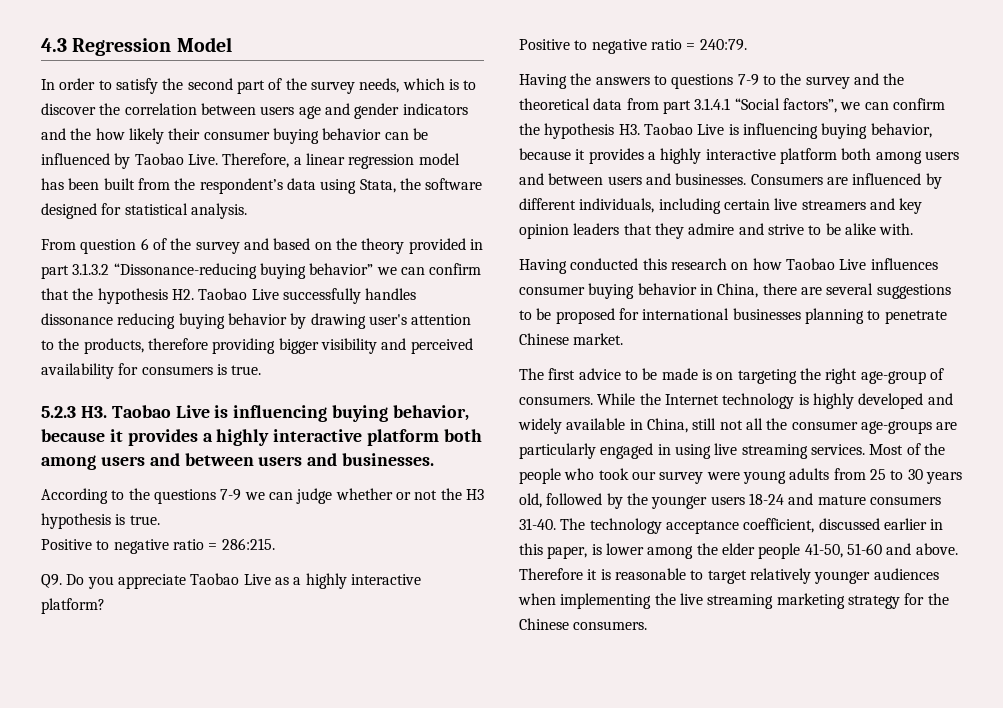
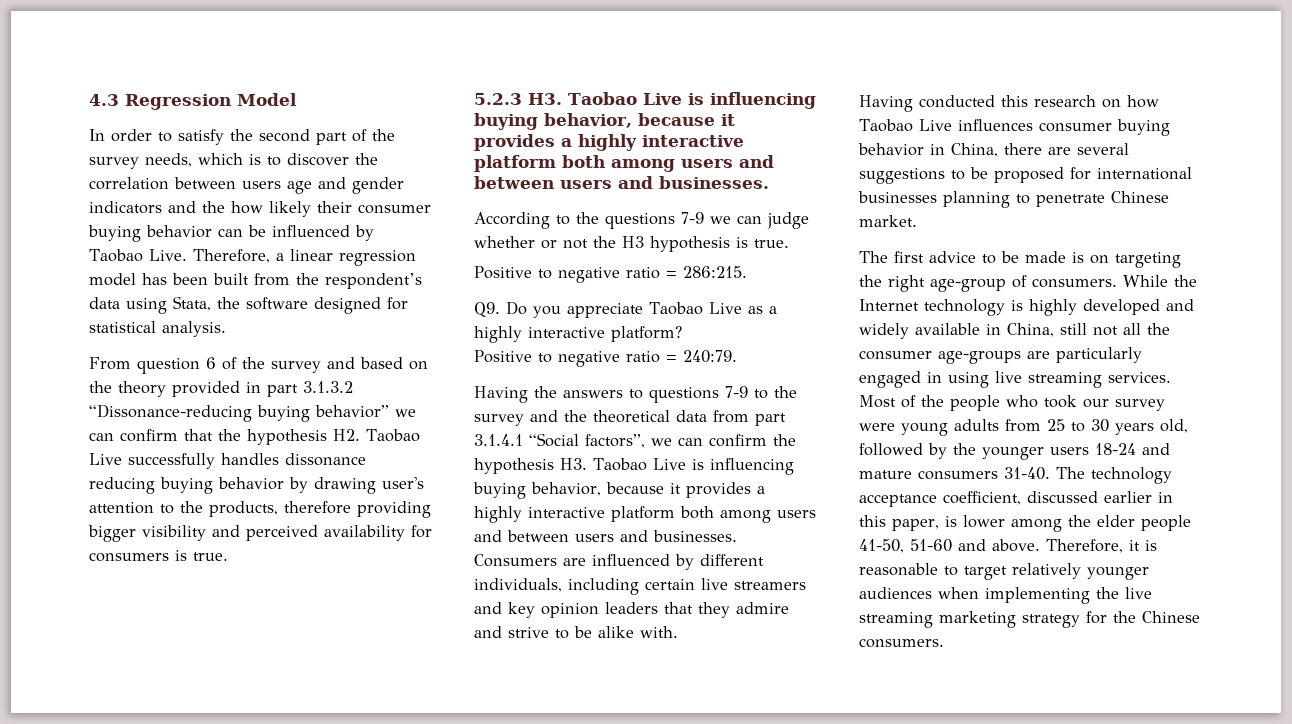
[519,568,583,580] Therefore -> [1046,539,1123,553] Therefore,

